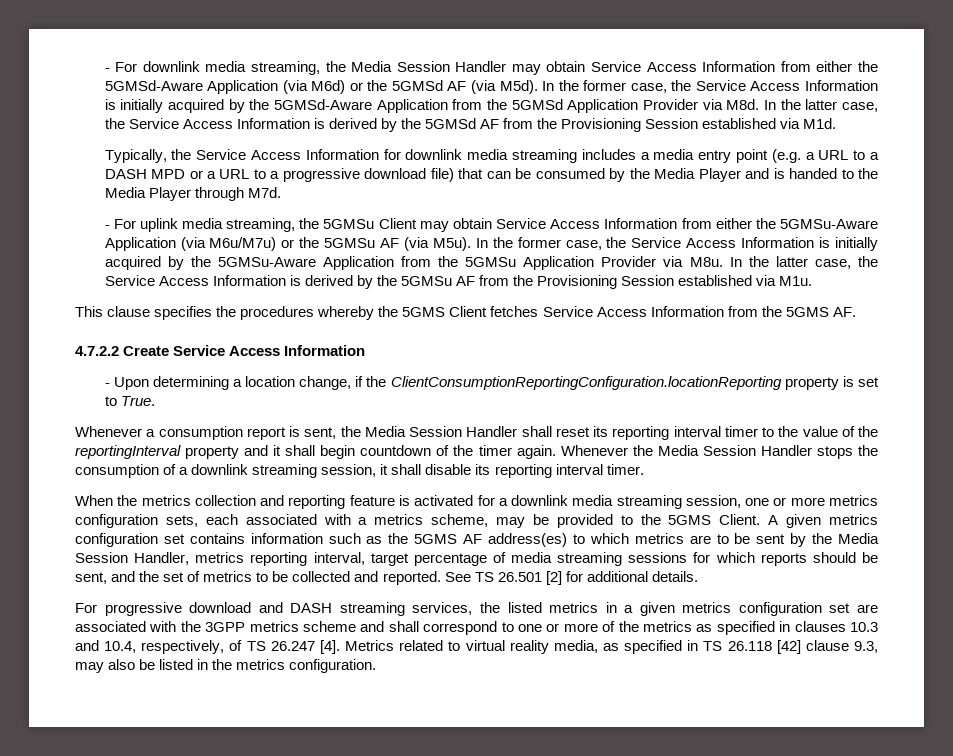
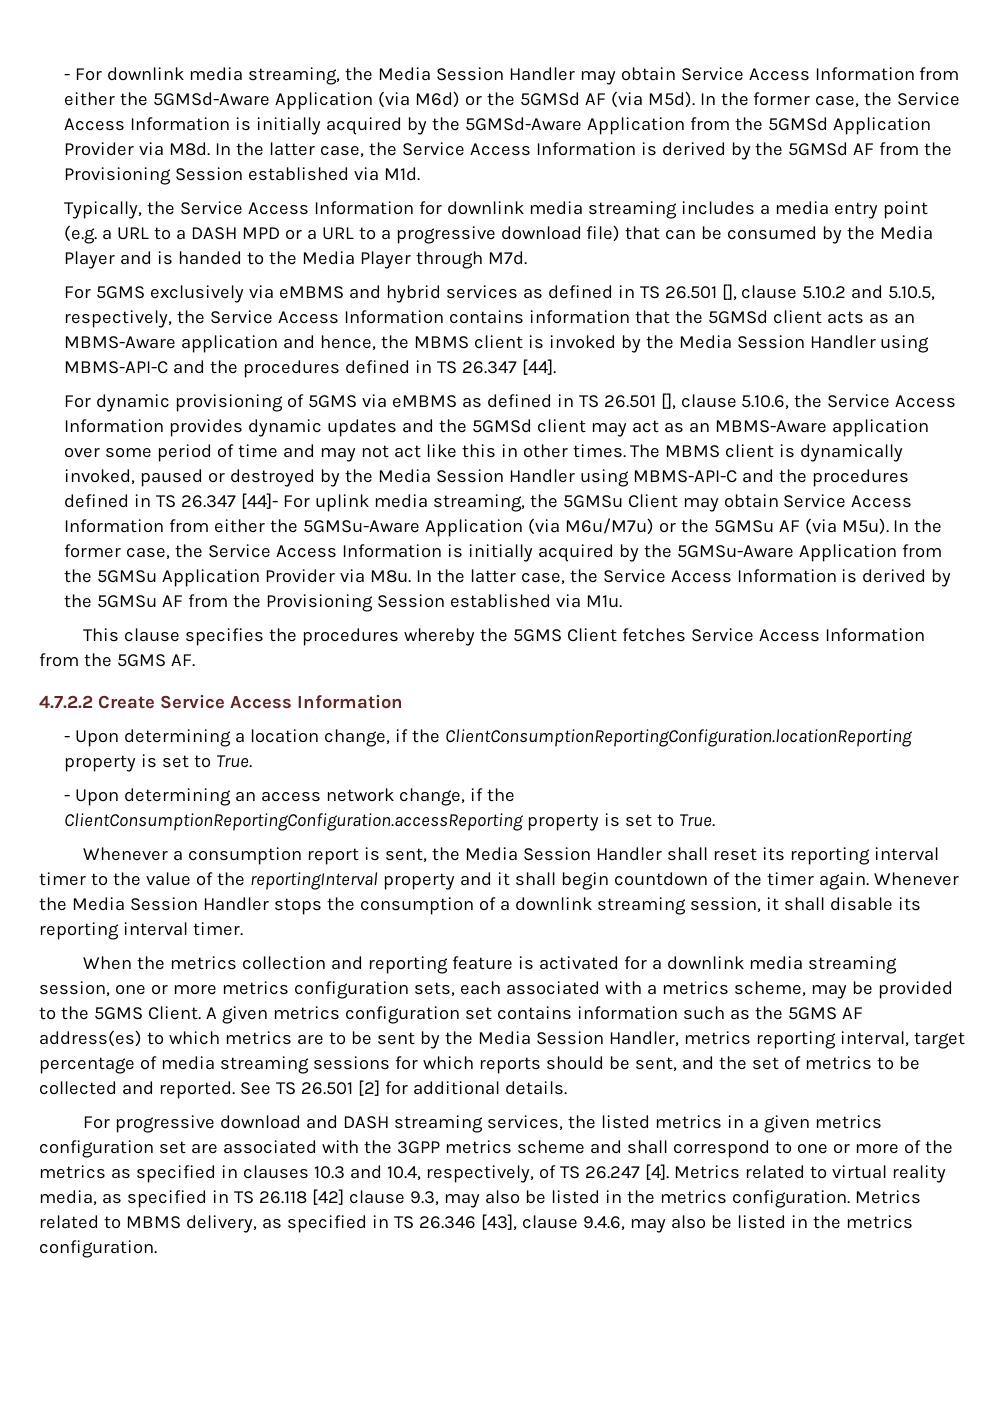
[104,225,110,229] - -> [63,284,936,303] [63,310,915,328] [63,335,930,353] [63,359,556,378] [63,393,957,412] [63,419,929,437] [63,444,904,462] [63,469,909,487] [63,493,278,509] For 5GMS exclusively via eMBMS and hybrid services as defined in TS 26.501 [], clause 5.10.2 and 5.10.5, respectively, the Service Access Information contains information that the 5GMSd client acts as an MBMS-Aware application and hence, the MBMS client is invoked by the Media Session Handler using MBMS-API-C and the procedures defined in TS 26.347 [44]. // For dynamic provisioning of 5GMS via eMBMS as defined in TS 26.501 [], clause 5.10.6, the Service Access Information provides dynamic updates and the 5GMSd client may act as an MBMS-Aware application over some period of time and may not act like this in other times. The MBMS client is dynamically invoked, paused or destroyed by the Media Session Handler using MBMS-API-C and the procedures defined in TS 26.347 [44]-
(155, 401) none -> [63,788,515,806] [63,813,715,831] // - Upon determining an access network change, if the ClientConsumptionReportingConfiguration.accessReporting property is set to True.
(377, 666) none -> [854,1190,921,1204] [39,1214,913,1233] [39,1240,157,1258] Metrics related to MBMS delivery, as specified in TS 26.346 [43], clause 9.4.6, may also be listed in the metrics configuration.

